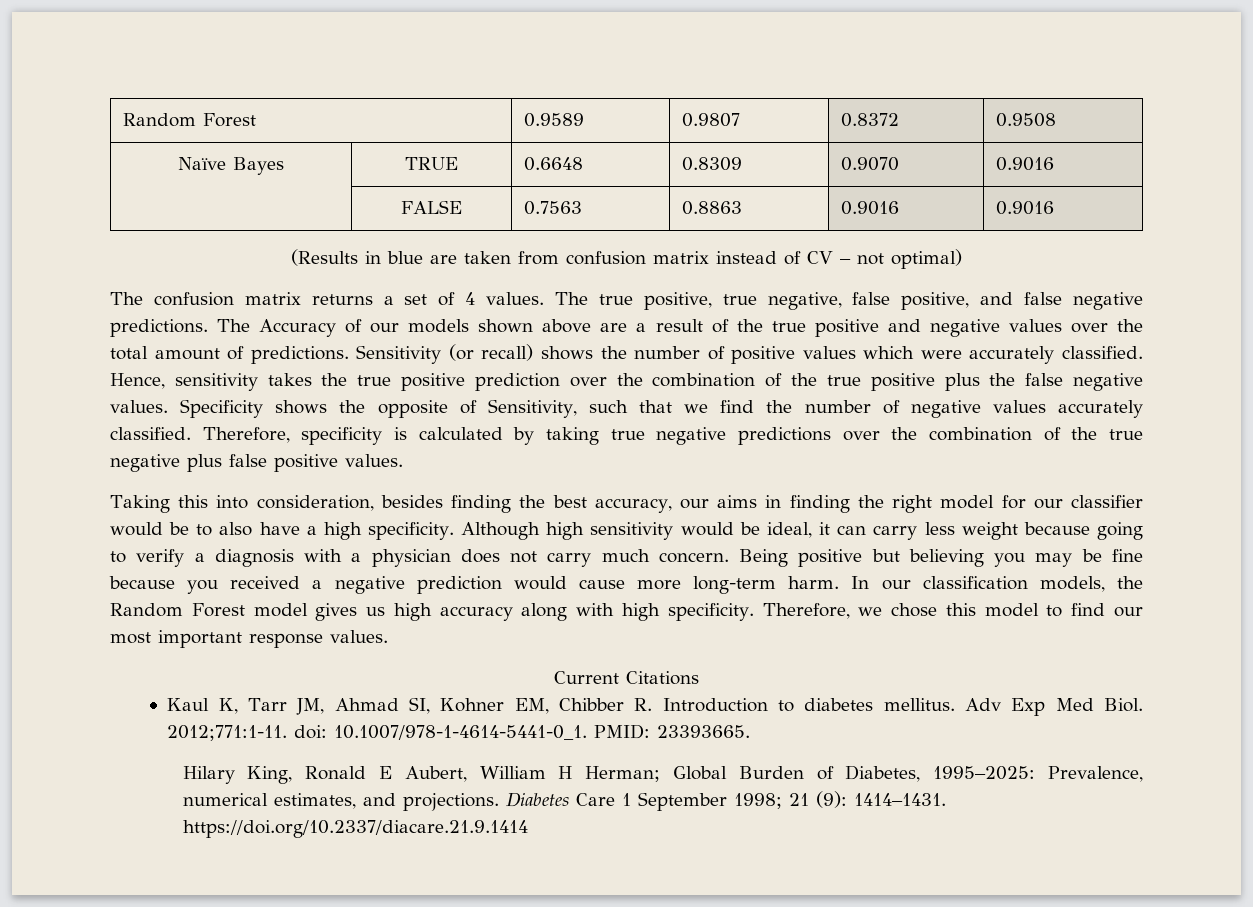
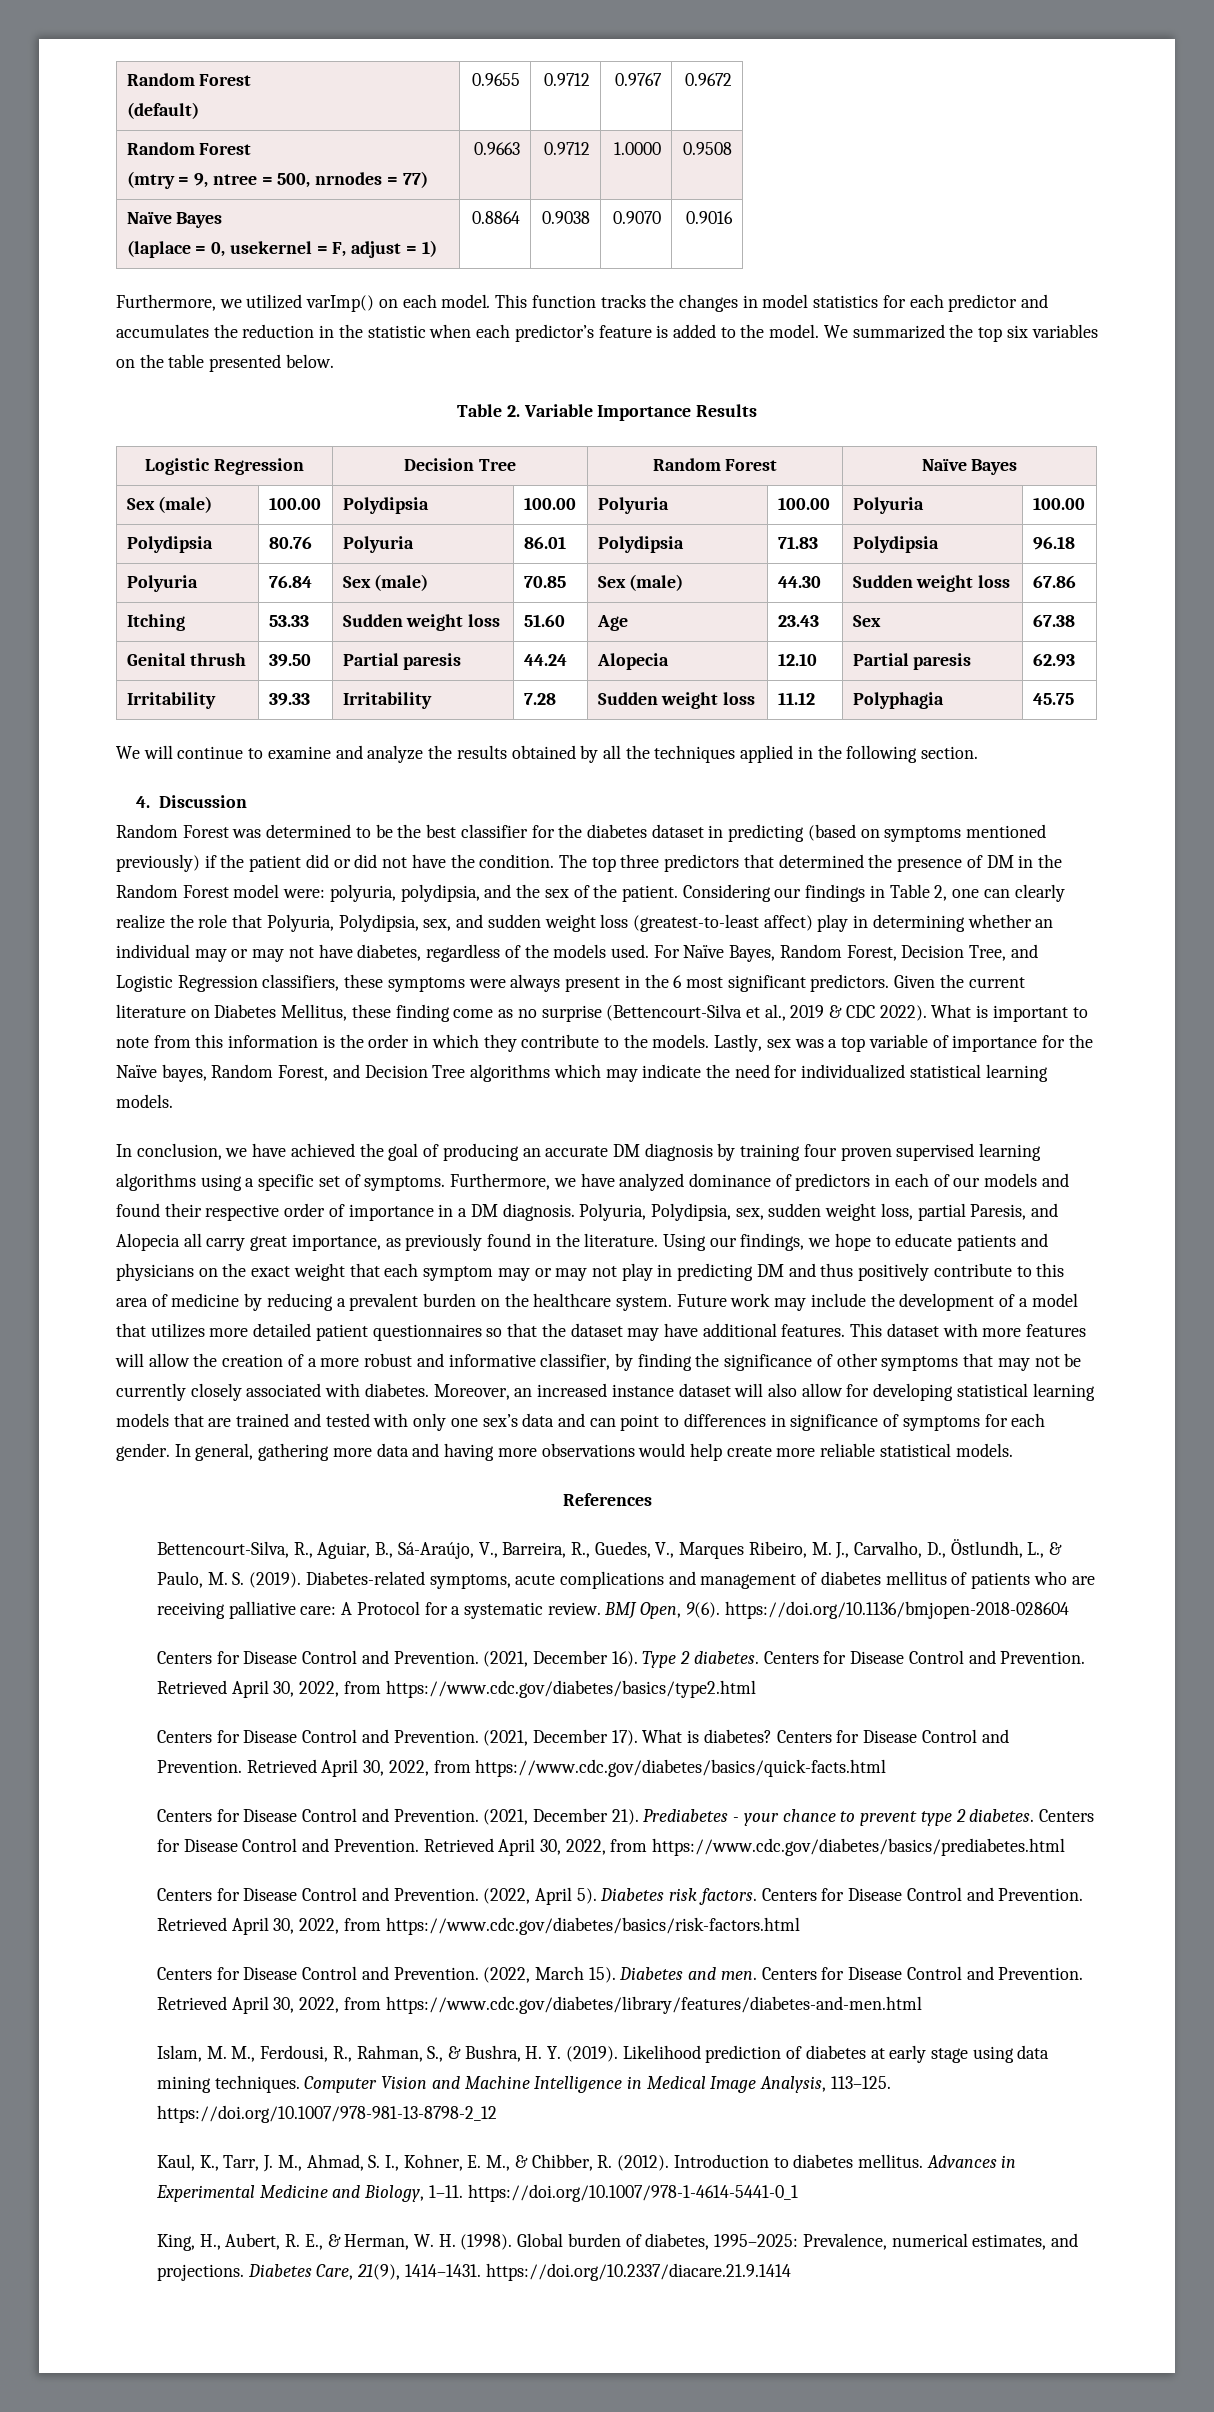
[123,113,257,127] [524,113,585,127] [682,113,741,127] [841,113,900,127] [996,113,1057,127] [178,157,284,175] [405,157,458,170] [524,157,584,171] [682,157,743,171] [841,157,900,171] [996,157,1055,171] [401,200,463,214] [524,201,583,215] [682,201,743,215] [841,201,900,215] [996,201,1055,215] [291,249,962,269] [110,292,1144,310] [110,319,1144,337] [110,344,1143,364] [110,373,1144,391] [110,399,1143,418] [110,427,1143,445] [110,454,403,472] [110,495,1144,513] [110,522,1143,540] [110,549,1144,567] [109,576,1143,594] [110,603,1144,621] [110,630,388,648] [554,671,699,685] [167,697,1144,716] [167,724,751,741] [182,765,921,784] Random Forest | 0.9589 | 0.9807 | 0.8372 | 0.9508 // Naïve Bayes | TRUE | 0.6648 | 0.8309 | 0.9070 | 0.9016 // | FALSE | 0.7563 | 0.8863 | 0.9016 | 0.9016 // (Results in blue are taken from confusion matrix instead of CV – not optimal) // The confusion matrix returns a set of 4 values. The true positive, true negative, false positive, and false negative predictions. The Accuracy of our models shown above are a result of the true positive and negative values over the total amount of predictions. Sensitivity (or recall) shows the number of positive values which were accurately classified. Hence, sensitivity takes the true positive prediction over the combination of the true positive plus the false negative values. Specificity shows the opposite of Sensitivity, such that we find the number of negative values accurately classified. Therefore, specificity is calculated by taking true negative predictions over the combination of the true negative plus false positive values. // Taking this into consideration, besides finding the best accuracy, our aims in finding the right model for our classifier would be to also have a high specificity. Although high sensitivity would be ideal, it can carry less weight because going to verify a diagnosis with a physician does not carry much concern. Being positive but believing you may be fine because you received a negative prediction would cause more long-term harm. In our classification models, the Random Forest model gives us high accuracy along with high specificity. Therefore, we chose this model to find our most important response values. // Current Citations // Kaul K, Tarr JM, Ahmad SI, Kohner EM, Chibber R. Introduction to diabetes mellitus. Adv Exp Med Biol. 2012;771:1-11. doi: 10.1007/978-1-4614-5441-0_1. PMID: 23393665. // Hilary King, Ronald E Aubert, William H Herman; Global Burden of Diabetes, -> [126,73,252,86] [126,102,199,119] [472,73,521,86] [544,73,591,86] [615,73,663,86] [685,73,733,86] [126,142,252,155] [126,171,428,189] [474,142,521,155] [544,142,591,155] [614,142,662,155] [683,142,733,155] [126,212,223,228] [126,240,437,258] [472,211,521,224] [542,211,591,224] [613,211,662,224] [686,211,734,224] [116,294,1049,312] [116,324,1098,342] [116,354,334,372] [457,404,757,421] [145,458,304,475] [404,458,516,471] [652,458,778,471] [921,459,1018,475] [126,496,213,513] [268,497,321,510] [342,497,429,514] [523,497,576,510] [597,497,669,514] [777,497,830,510] [852,497,924,514] [1032,497,1085,510] [126,536,213,553] [268,536,312,549] [342,536,414,553] [523,536,566,549] [597,536,684,553] [777,536,818,549] [852,536,939,553] [1032,536,1075,550] [126,575,198,592] [268,575,312,588] [342,574,429,591] [523,576,566,588] [597,574,684,591] [777,576,821,588] [852,575,1011,592] [1032,575,1076,588] [126,614,185,631] [268,615,309,627] [342,614,501,631] [523,614,565,627] [596,615,628,631] [777,615,819,627] [852,615,881,627] [1032,614,1075,627] [126,653,247,666] [268,654,311,667] [342,653,462,670] [523,654,567,666] [596,653,669,670] [777,653,817,666] [852,653,972,670] [1032,653,1075,667] [126,692,216,709] [268,693,310,706] [342,692,432,709] [523,693,556,705] [597,692,756,709] [777,692,815,705] [852,692,944,709] [1032,693,1074,705] [116,745,979,763] [136,795,248,808] [116,824,1047,842] [116,854,1062,872] [116,884,1065,902] [116,914,1054,932] [116,944,1038,962] [116,974,1025,992] [116,1004,1088,1022] [116,1034,1093,1052] [116,1064,1048,1082] [116,1094,173,1108] [116,1143,1042,1161] [116,1173,1069,1191] [116,1203,1059,1221] [116,1233,1048,1251] [116,1263,1065,1281] [116,1293,1078,1311] [116,1323,1087,1341] [115,1353,1082,1371] [116,1383,1095,1401] [116,1413,1046,1431] [116,1443,1013,1461] [562,1493,652,1506] [156,1539,1062,1559] [156,1571,1095,1589] [156,1601,1069,1619] [156,1650,1086,1668] [156,1680,756,1698] [156,1729,1009,1746] [156,1759,887,1777] [156,1808,1094,1826] [156,1838,1066,1856] [156,1887,1084,1905] [156,1917,800,1935] [156,1966,1084,1983] [156,1996,922,2014] [156,2045,1050,2063] [156,2075,891,2093] [156,2105,497,2123] [156,2154,1017,2172] [155,2184,798,2202] [156,2233,710,2251] Random Forest // (default) | 0.9655 | 0.9712 | 0.9767 | 0.9672 // Random Forest // (mtry = 9, ntree = 500, nrnodes = 77) | 0.9663 | 0.9712 | 1.0000 | 0.9508 // Naïve Bayes // (laplace = 0, usekernel = F, adjust = 1) | 0.8864 | 0.9038 | 0.9070 | 0.9016 // Furthermore, we utilized varImp() on each model. This function tracks the changes in model statistics for each predictor and accumulates the reduction in the statistic when each predictor’s feature is added to the model. We summarized the top six variables on the table presented below. // Table 2. Variable Importance Results // Logistic Regression | Decision Tree | Random Forest | Naïve Bayes // Sex (male) | 100.00 | Polydipsia | 100.00 | Polyuria | 100.00 | Polyuria | 100.00 // Polydipsia | 80.76 | Polyuria | 86.01 | Polydipsia | 71.83 | Polydipsia | 96.18 // Polyuria | 76.84 | Sex (male) | 70.85 | Sex (male) | 44.30 | Sudden weight loss | 67.86 // Itching | 53.33 | Sudden weight loss | 51.60 | Age | 23.43 | Sex | 67.38 // Genital thrush | 39.50 | Partial paresis | 44.24 | Alopecia | 12.10 | Partial paresis | 62.93 // Irritability | 39.33 | Irritability | 7.28 | Sudden weight loss | 11.12 | Polyphagia | 45.75 // We will continue to examine and analyze the results obtained by all the techniques applied in the following section. // 4. Discussion // Random Forest was determined to be the best classifier for the diabetes dataset in predicting (based on symptoms mentioned previously) if the patient did or did not have the condition. The top three predictors that determined the presence of DM in the Random Forest model were: polyuria, polydipsia, and the sex of the patient. Considering our findings in Table 2, one can clearly realize the role that Polyuria, Polydipsia, sex, and sudden weight loss (greatest-to-least affect) play in determining whether an individual may or may not have diabetes, regardless of the models used. For Naïve Bayes, Random Forest, Decision Tree, and Logistic Regression classifiers, these symptoms were always present in the 6 most significant predictors. Given the current literature on Diabetes Mellitus, these finding come as no surprise (Bettencourt-Silva et al., 2019 & CDC 2022). What is important to note from this information is the order in which they contribute to the models. Lastly, sex was a top variable of importance for the Naïve bayes, Random Forest, and Decision Tree algorithms which may indicate the need for individualized statistical learning models. // In conclusion, we have achieved the goal of producing an accurate DM diagnosis by training four proven supervised learning algorithms using a specific set of symptoms. Furthermore, we have analyzed dominance of predictors in each of our models and found their respective order of importance in a DM diagnosis. Polyuria, Polydipsia, sex, sudden weight loss, partial Paresis, and Alopecia all carry great importance, as previously found in the literature. Using our findings, we hope to educate patients and physicians on the exact weight that each symptom may or may not play in predicting DM and thus positively contribute to this area of medicine by reducing a prevalent burden on the healthcare system. Future work may include the development of a model that utilizes more detailed patient questionnaires so that the dataset may have additional features. This dataset with more features will allow the creation of a more robust and informative classifier, by finding the significance of other symptoms that may not be currently closely associated with diabetes. Moreover, an increased instance dataset will also allow for developing statistical learning models that are trained and tested with only one sex’s data and can point to differences in significance of symptoms for each gender. In general, gathering more data and having more observations would help create more reliable statistical models. // References // Bettencourt-Silva, R., Aguiar, B., Sá-Araújo, V., Barreira, R., Guedes, V., Marques Ribeiro, M. J., Carvalho, D., Östlundh, L., & Paulo, M. S. (2019). Diabetes-related symptoms, acute complications and management of diabetes mellitus of patients who are receiving palliative care: A Protocol for a systematic review. BMJ Open, 9(6). https://doi.org/10.1136/bmjopen-2018-028604 // Centers for Disease Control and Prevention. (2021, December 16). Type 2 diabetes. Centers for Disease Control and Prevention. Retrieved April 30, 2022, from https://www.cdc.gov/diabetes/basics/type2.html // Centers for Disease Control and Prevention. (2021, December 17). What is diabetes? Centers for Disease Control and Prevention. Retrieved April 30, 2022, from https://www.cdc.gov/diabetes/basics/quick-facts.html // Centers for Disease Control and Prevention. (2021, December 21). Prediabetes - your chance to prevent type 2 diabetes. Centers for Disease Control and Prevention. Retrieved April 30, 2022, from https://www.cdc.gov/diabetes/basics/prediabetes.html // Centers for Disease Control and Prevention. (2022, April 5). Diabetes risk factors. Centers for Disease Control and Prevention. Retrieved April 30, 2022, from https://www.cdc.gov/diabetes/basics/risk-factors.html // Centers for Disease Control and Prevention. (2022, March 15). Diabetes and men. Centers for Disease Control and Prevention. Retrieved April 30, 2022, from https://www.cdc.gov/diabetes/library/features/diabetes-and-men.html // Islam, M. M., Ferdousi, R., Rahman, S., & Bushra, H. Y. (2019). Likelihood prediction of diabetes at early stage using data mining techniques. Computer Vision and Machine Intelligence in Medical Image Analysis, 113–125. https://doi.org/10.1007/978-981-13-8798-2_12 // Kaul, K., Tarr, J. M., Ahmad, S. I., Kohner, E. M., & Chibber, R. (2012). Introduction to diabetes mellitus. Advances in Experimental Medicine and Biology, 1–11. https://doi.org/10.1007/978-1-4614-5441-0_1 // King, H., Aubert, R. E., & Herman, W. H. (1998). Global burden of diabetes,
[575,791,847,811] Care 1 September 1998; 21 (9): -> [316,2264,401,2280] Care, 21(9),

